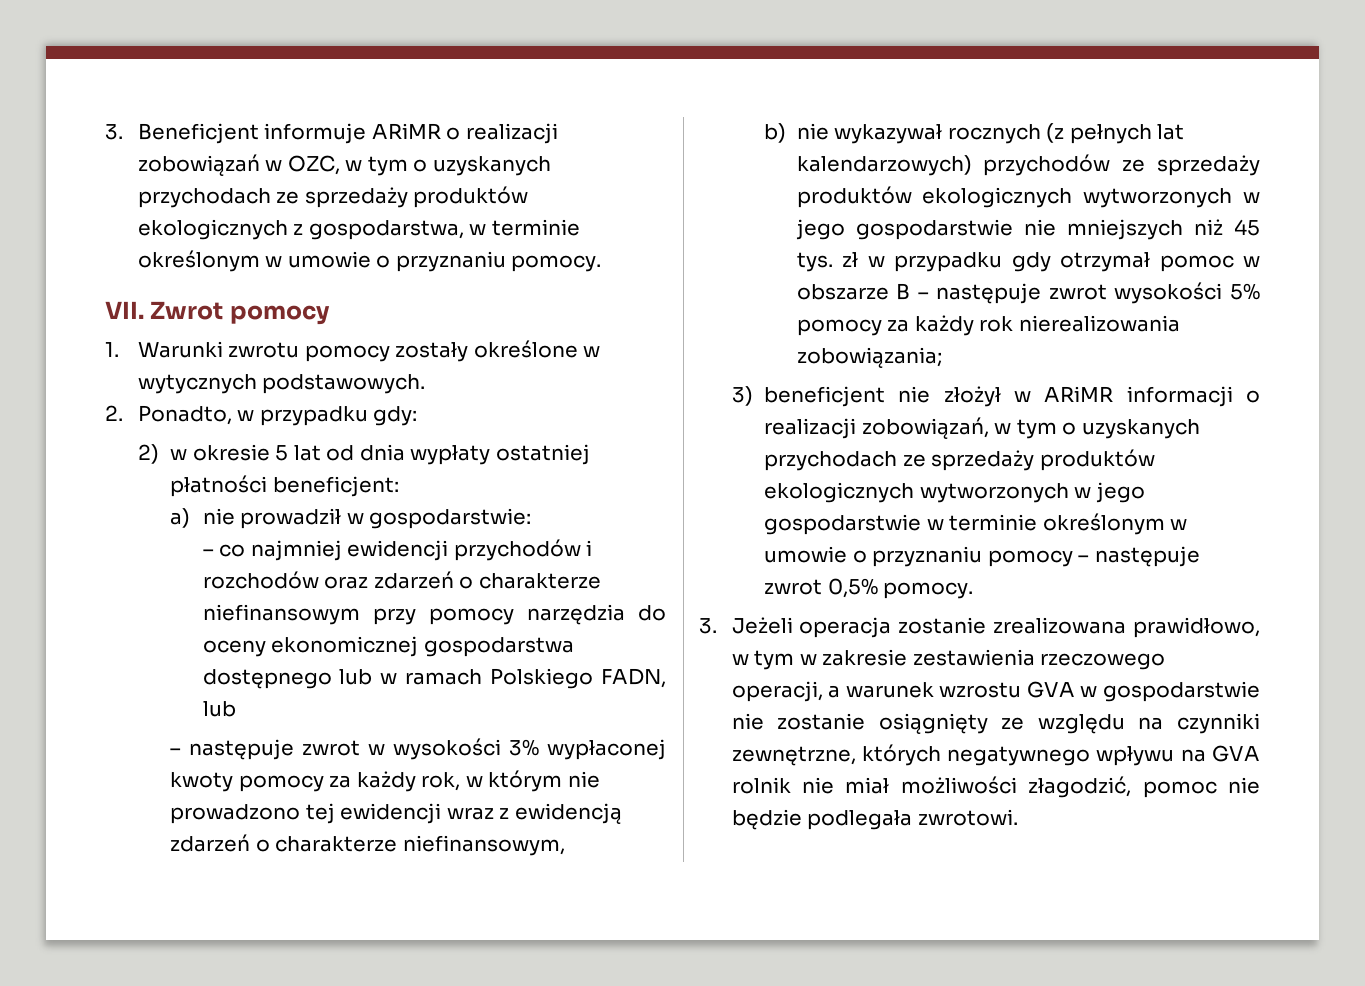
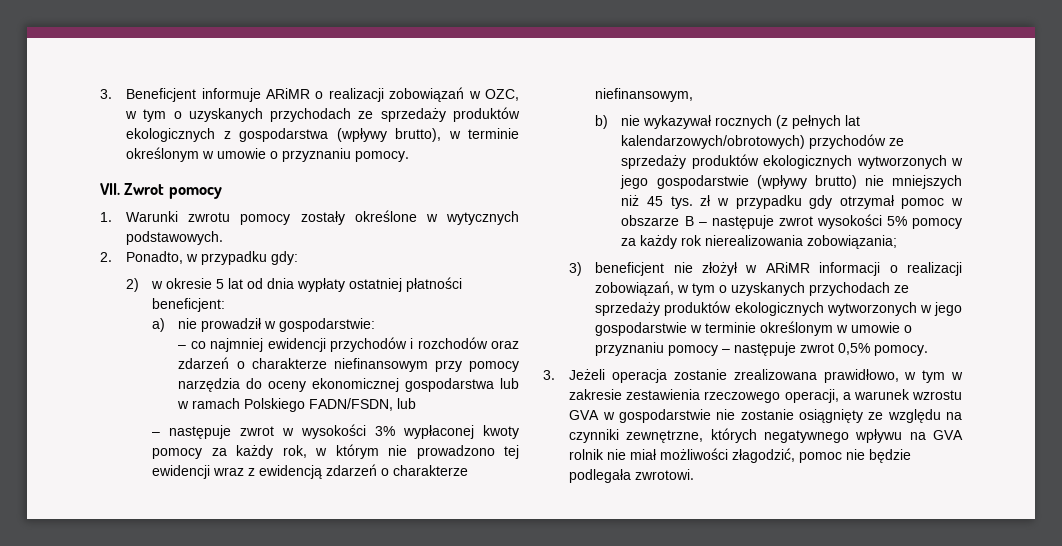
[308,220,464,240] gospodarstwa, -> [239,128,442,142] gospodarstwa (wpływy brutto),
[202,669,332,689] dostępnego -> (495, 385) none
[600,668,666,688] FADN, -> [309,398,394,411] FADN/FSDN,
[796,155,972,176] kalendarzowych) -> [621,135,806,149] kalendarzowych/obrotowych)
(1013, 229) none -> [756,175,857,189] (wpływy brutto)

